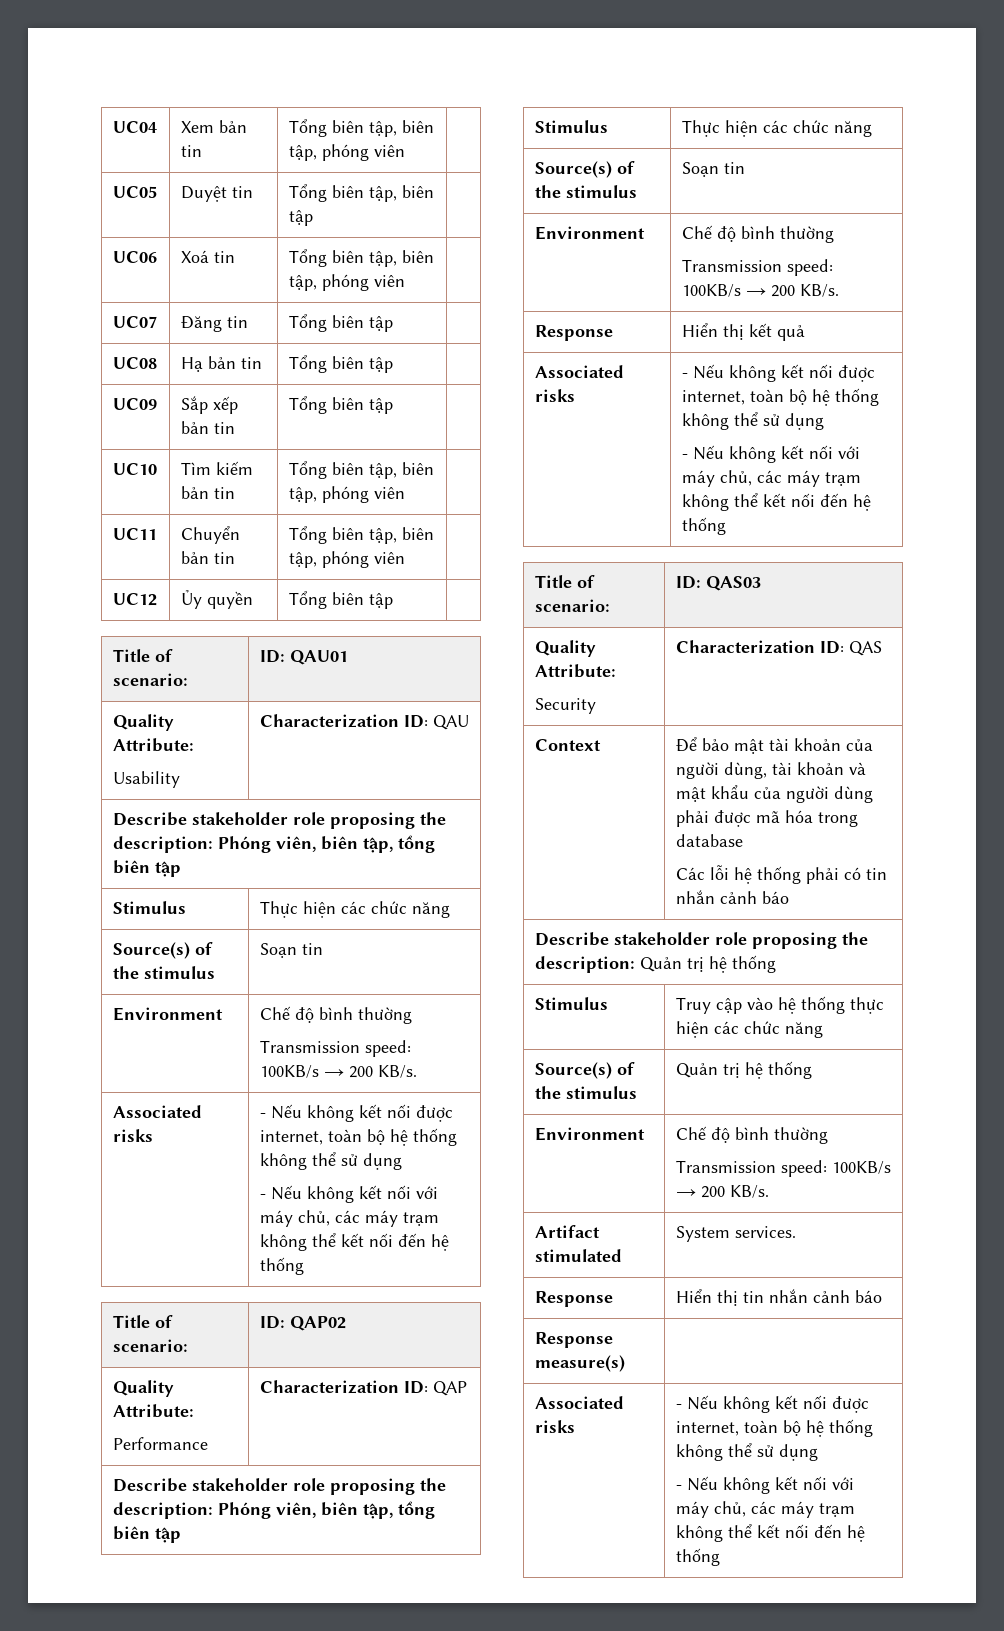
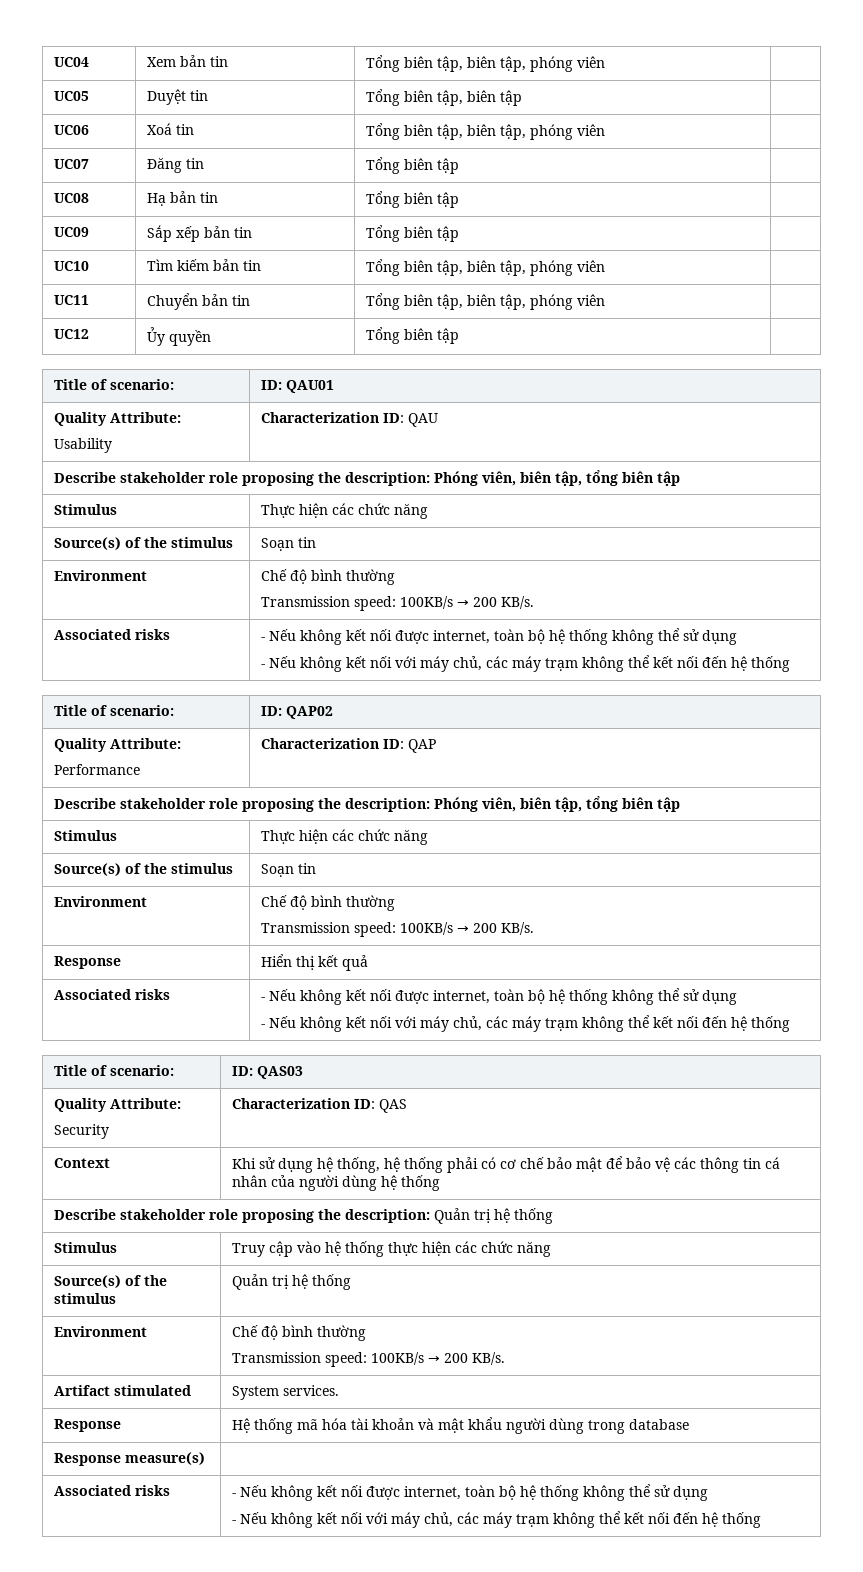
[675,737,873,754] [675,762,866,779] [675,785,873,803] [675,810,858,827] [675,834,743,847] [675,865,887,884] [675,890,789,904] Để bảo mật tài khoản của người dùng, tài khoản và mật khẩu của người dùng phải được mã hóa trong database // Các lỗi hệ thống phải có tin nhắn cảnh báo -> [232,1156,781,1173] [232,1175,441,1191] Khi sử dụng hệ thống, hệ thống phải có cơ chế bảo mật để bảo vệ các thông tin cá nhân của người dùng hệ thống
[675,1289,882,1306] Hiển thị tin nhắn cảnh báo -> [232,1417,690,1434] Hệ thống mã hóa tài khoản và mật khẩu người dùng trong database

